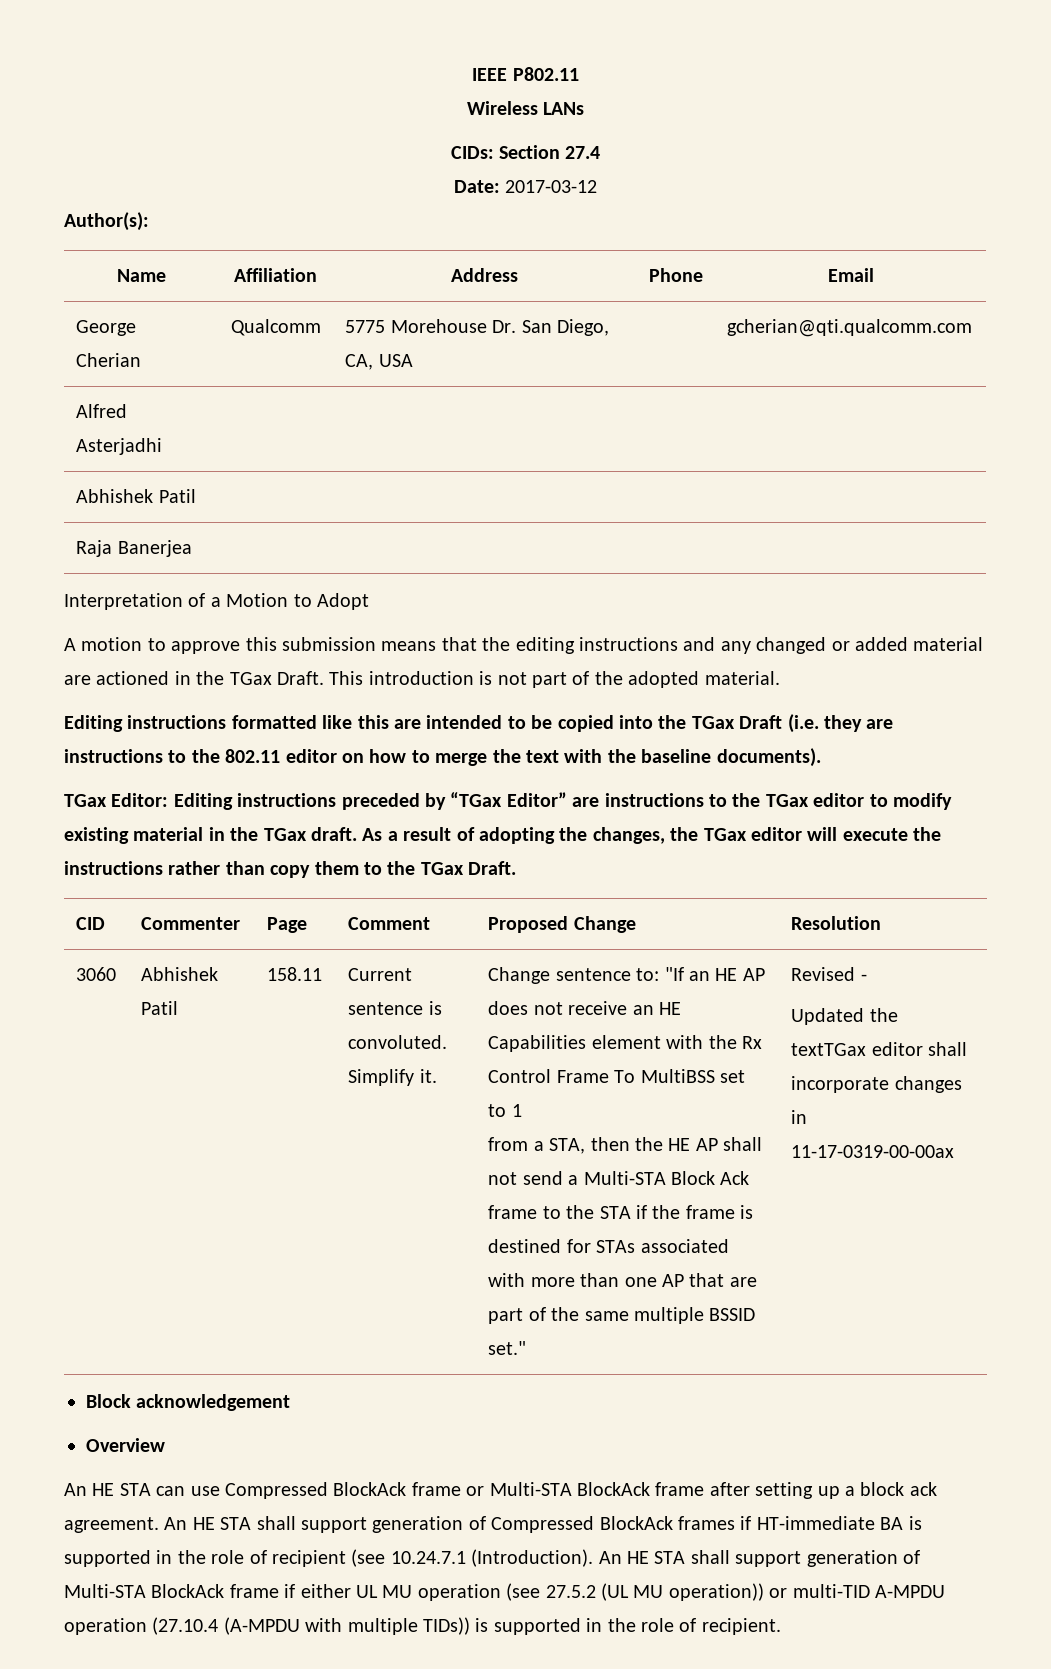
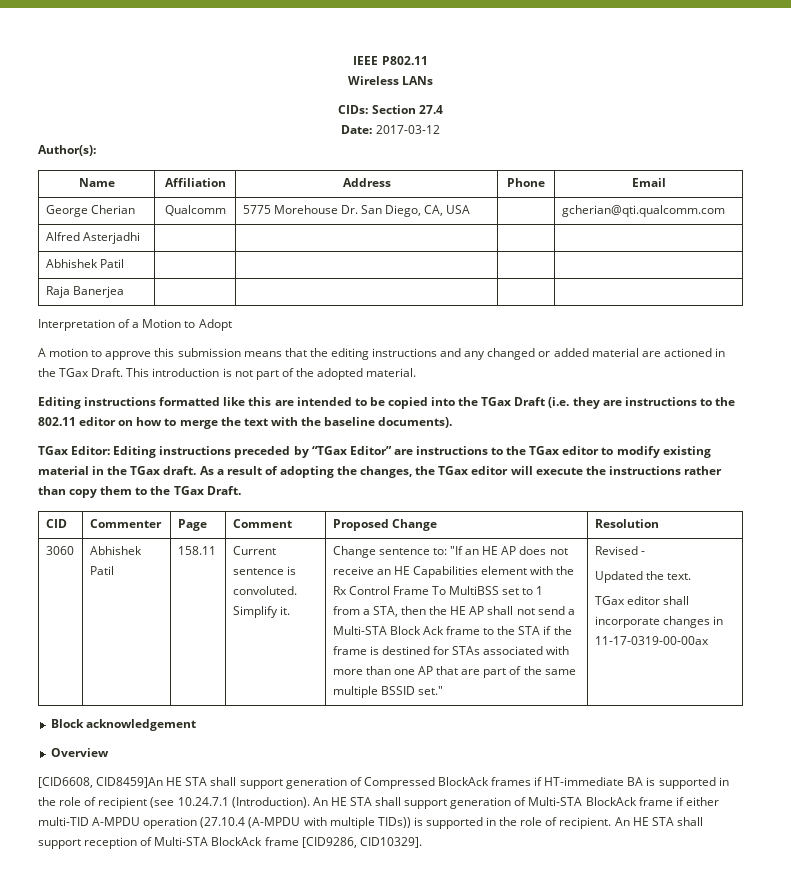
[791,1043,867,1056] textTGax -> [666,573,691,580] [594,596,625,605] text. // TGax
[64,1482,937,1499] [64,1517,188,1533] An HE STA can use Compressed BlockAck frame or Multi-STA BlockAck frame after setting up a block ack agreement. An -> [38,777,164,788] [CID6608, CID8459]An
[356,1583,788,1601] UL MU operation (see 27.5.2 (UL MU operation)) or -> (719, 801) none
(781, 1626) none -> [614,817,703,826] [38,837,422,849] An HE STA shall support reception of Multi-STA BlockAck frame [CID9286, CID10329].

